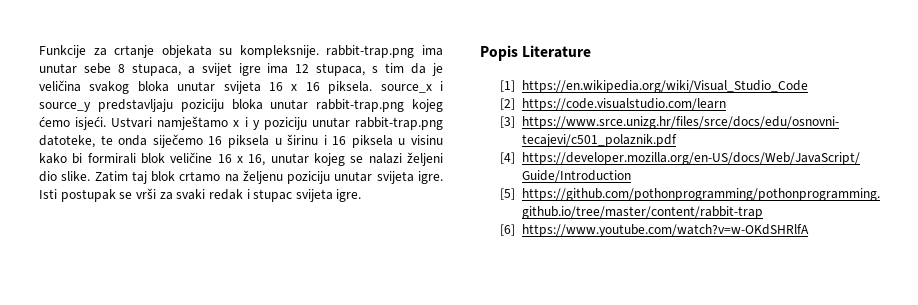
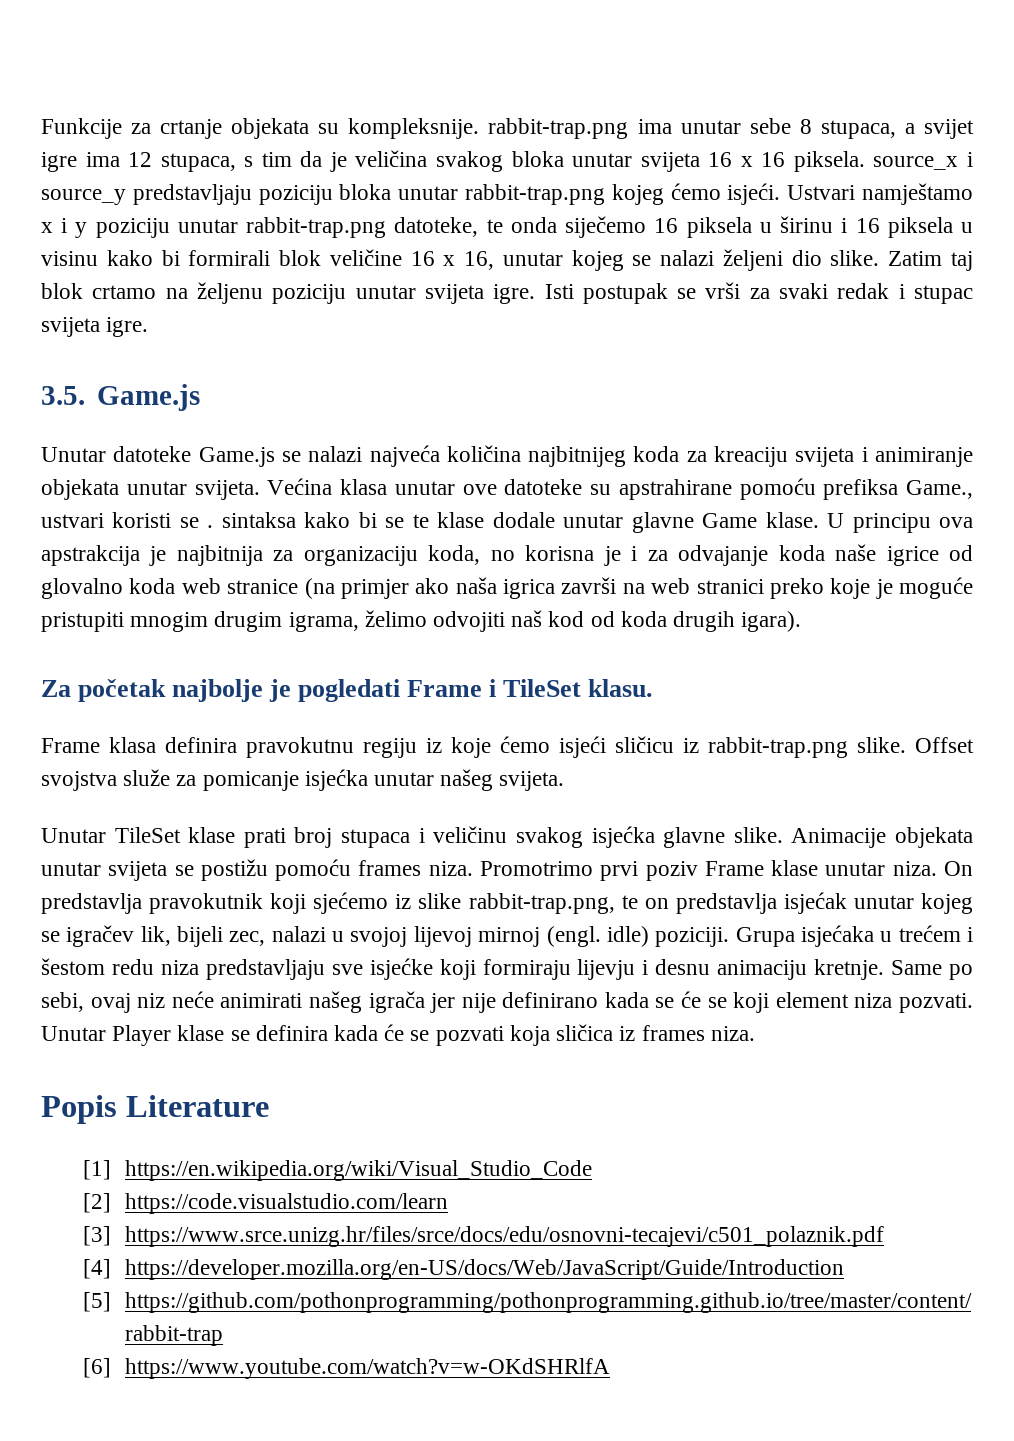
(362, 195) none -> [41,384,200,411] [41,445,973,467] [41,478,973,500] [41,512,974,533] [41,544,974,566] [41,577,973,599] [41,610,802,632] [41,679,654,702] [41,736,974,758] [41,769,565,791] [41,826,974,848] [41,859,974,881] [41,892,974,914] [41,925,974,947] [41,958,974,980] [41,991,974,1013] [41,1024,755,1046] // 3.5. Game.js // Unutar datoteke Game.js se nalazi najveća količina najbitnijeg koda za kreaciju svijeta i animiranje objekata unutar svijeta. Većina klasa unutar ove datoteke su apstrahirane pomoću prefiksa Game., ustvari koristi se . sintaksa kako bi se te klase dodale unutar glavne Game klase. U principu ova apstrakcija je najbitnija za organizaciju koda, no korisna je i za odvajanje koda naše igrice od glovalno koda web stranice (na primjer ako naša igrica završi na web stranici preko koje je moguće pristupiti mnogim drugim igrama, želimo odvojiti naš kod od koda drugih igara). // Za početak najbolje je pogledati Frame i TileSet klasu. // Frame klasa definira pravokutnu regiju iz koje ćemo isjeći sličicu iz rabbit-trap.png slike. Offset svojstva služe za pomicanje isjećka unutar našeg svijeta. // Unutar TileSet klase prati broj stupaca i veličinu svakog isjećka glavne slike. Animacije objekata unutar svijeta se postižu pomoću frames niza. Promotrimo prvi poziv Frame klase unutar niza. On predstavlja pravokutnik koji sjećemo iz slike rabbit-trap.png, te on predstavlja isjećak unutar kojeg se igračev lik, bijeli zec, nalazi u svojoj lijevoj mirnoj (engl. idle) poziciji. Grupa isjećaka u trećem i šestom redu niza predstavljaju sve isjećke koji formiraju lijevju i desnu animaciju kretnje. Same po sebi, ovaj niz neće animirati našeg igrača jer nije definirano kada se će se koji element niza pozvati. Unutar Player klase se definira kada će se pozvati koja sličica iz frames niza.

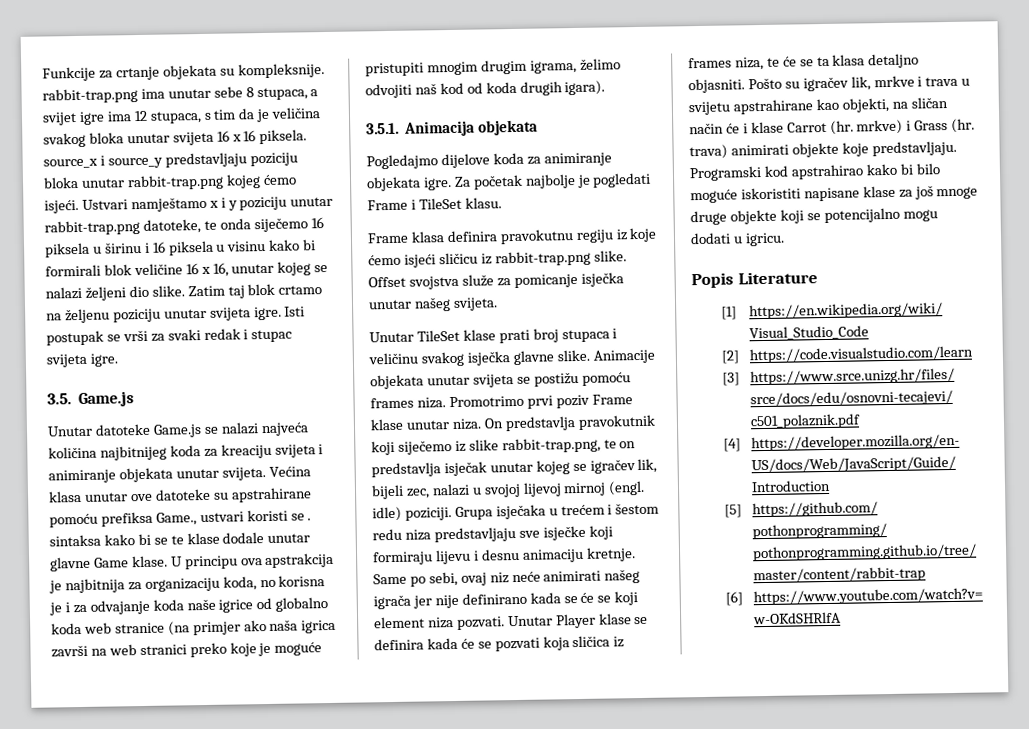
[41,578,123,599] glovalno -> [275,597,329,612] globalno
(802, 621) none -> [366,119,539,137] [366,152,612,170] [366,176,452,192] 3.5.1. Animacija objekata // Pogledajmo dijelove koda za animiranje objekata igre.
[304,769,368,791] isjećka -> [580,272,624,287] isječka
[591,826,655,848] isjećka -> [466,351,511,366] isječka
[313,892,389,914] sjećemo -> [397,440,452,455] siječemo
[783,892,847,914] isjećak -> [443,461,487,477] isječak
[800,925,874,947] isjećaka -> [495,504,546,520] isječaka
[369,958,433,980] isjećke -> [542,525,586,541] isječke
[577,959,636,980] lijevju -> [434,549,471,565] lijevu
[710,1026,755,1041] niza. -> [734,53,920,71] [688,75,971,94] [688,97,948,116] [689,118,976,135] [689,140,957,160] [689,163,940,182] [690,185,979,204] [690,207,938,226] [690,232,785,247] niza, te će se ta klasa detaljno objasniti. Pošto su igračev lik, mrkve i trava u svijetu apstrahirane kao objekti, na sličan način će i klase Carrot (hr. mrkve) i Grass (hr. trava) animirati objekte koje predstavljaju. Programski kod apstrahirao kako bi bilo moguće iskoristiti napisane klase za još mnoge druge objekte koji se potencijalno mogu dodati u igricu.

